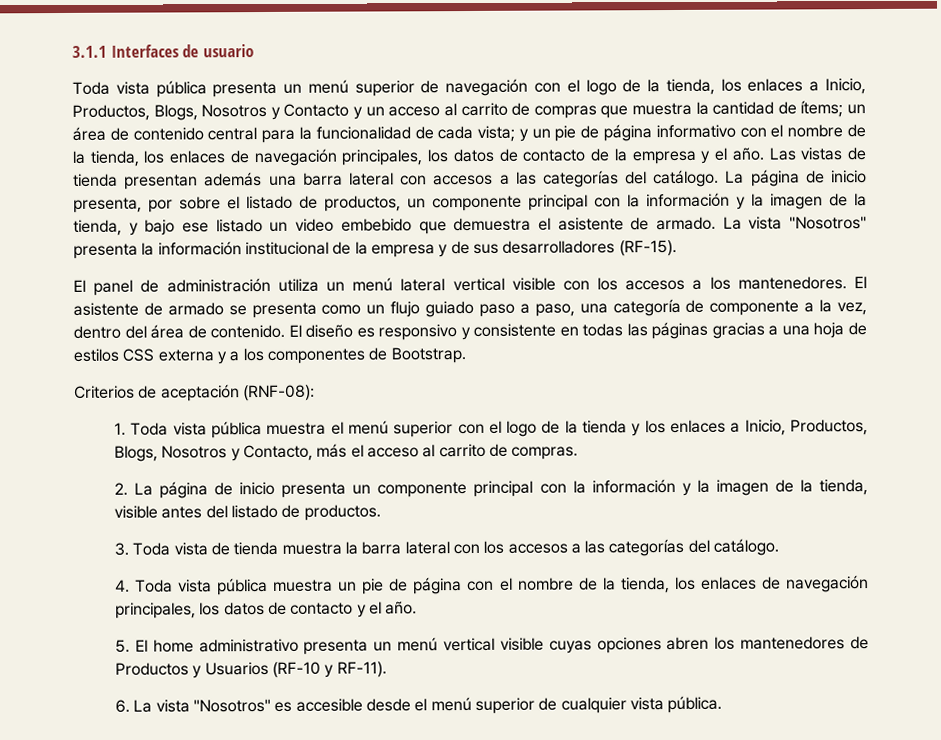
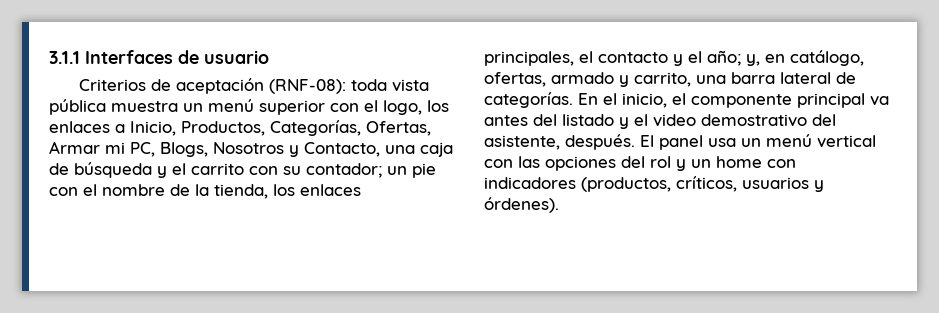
[72,80,278,98] Toda vista pública presenta -> [78,78,429,94] [49,99,178,115] Criterios de aceptación (RNF-08): toda vista pública muestra
[420,78,867,97] [72,100,866,121] [72,124,866,144] [72,147,866,167] [73,169,867,190] [73,192,867,213] [73,216,867,236] [73,239,677,259] [73,276,867,296] [73,298,868,319] [73,321,867,341] [73,347,466,365] [74,384,315,402] [113,419,868,439] [113,443,579,462] [113,478,869,499] [113,504,381,521] [113,538,780,557] [114,575,870,596] [114,601,418,619] [114,636,869,655] [114,661,387,679] [114,695,723,714] de navegación con el logo de la tienda, los enlaces a Inicio, Productos, Blogs, Nosotros y Contacto y un acceso al carrito de compras que muestra la cantidad de ítems; un área de contenido central para la funcionalidad de cada vista; y un pie de página informativo con el nombre de la tienda, los enlaces de navegación principales, los datos de contacto de la empresa y el año. Las vistas de tienda presentan además una barra lateral con accesos a las categorías del catálogo. La página de inicio presenta, por sobre el listado de productos, un componente principal con la información y la imagen de la tienda, y bajo ese listado un video embebido que demuestra el asistente de armado. La vista "Nosotros" presenta la información institucional de la empresa y de sus desarrolladores (RF-15). // El panel de administración utiliza un menú lateral vertical visible con los accesos a los mantenedores. El asistente de armado se presenta como un flujo guiado paso a paso, una categoría de componente a la vez, dentro del área de contenido. El diseño es responsivo y consistente en todas las páginas gracias a una hoja de estilos CSS externa y a los componentes de Bootstrap. // Criterios de aceptación (RNF-08): // 1. Toda vista pública muestra el menú superior con el logo de la tienda y los enlaces a Inicio, Productos, Blogs, Nosotros y Contacto, más el acceso al carrito de compras. // 2. La página de inicio presenta un componente principal con la información y la imagen de la tienda, visible antes del listado de productos. // 3. Toda vista de tienda muestra la barra lateral con los accesos a las categorías del catálogo. // 4. Toda vista pública muestra un pie de página con el nombre de la tienda, los enlaces de navegación principales, los datos de contacto y el año. // 5. El home administrativo presenta un menú vertical visible cuyas opciones abren los mantenedores de Productos y Usuarios (RF-10 y RF-11). // 6. La vista "Nosotros" es accesible desde el menú superior de cualquier vista pública. -> [330,100,449,115] [49,120,431,136] [49,141,453,157] [49,162,436,178] [49,184,361,199] [484,50,864,66] [484,72,856,87] [484,92,889,108] [484,114,836,129] [484,134,876,150] [484,156,796,171] [484,176,824,192] [484,197,559,213] con el logo, los enlaces a Inicio, Productos, Categorías, Ofertas, Armar mi PC, Blogs, Nosotros y Contacto, una caja de búsqueda y el carrito con su contador; un pie con el nombre de la tienda, los enlaces principales, el contacto y el año; y, en catálogo, ofertas, armado y carrito, una barra lateral de categorías. En el inicio, el componente principal va antes del listado y el video demostrativo del asistente, después. El panel usa un menú vertical con las opciones del rol y un home con indicadores (productos, críticos, usuarios y órdenes).

